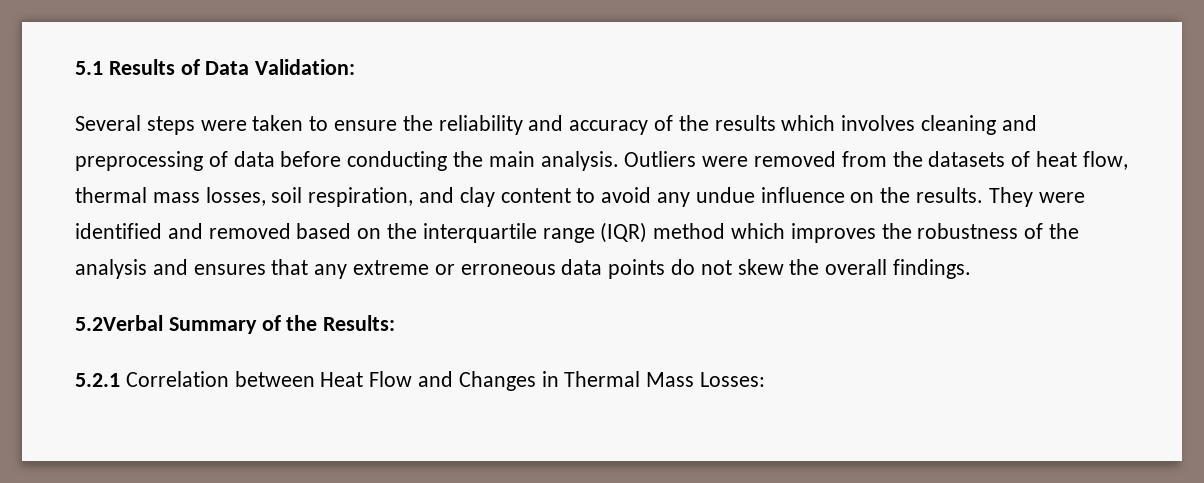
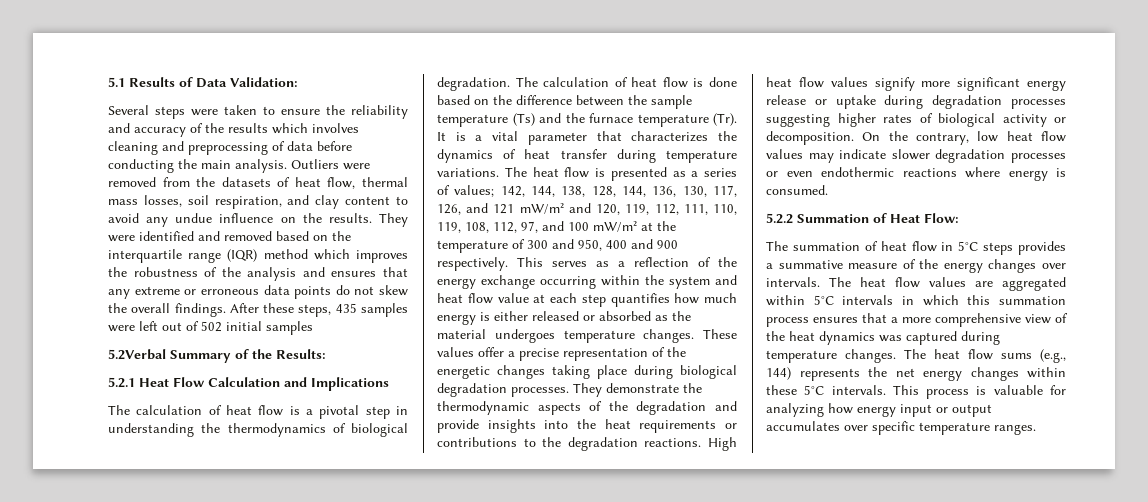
(972, 269) none -> [229,303,408,317] [108,321,313,335] After these steps, 435 samples were left out of 502 initial samples
[125,371,766,391] Correlation between Heat Flow and Changes in Thermal Mass Losses: -> [139,377,389,391] [108,405,408,419] [108,423,408,437] [437,77,737,91] [437,95,692,109] [437,113,737,127] [437,131,737,145] [437,149,737,163] [437,167,737,181] [437,185,737,197] [437,203,737,215] [437,221,676,233] [437,239,678,253] [437,257,737,271] [437,275,737,289] [437,293,737,307] [437,311,691,325] [437,329,737,343] [437,347,686,361] [437,365,737,379] [437,383,702,397] [437,401,737,415] [437,419,737,433] [437,437,737,451] [766,77,1066,91] [766,95,1066,109] [766,113,1066,127] [766,131,1066,145] [766,149,1066,163] [766,167,1066,181] [766,185,828,195] [766,213,959,224] [766,241,1066,255] [766,259,1066,273] [766,277,1066,291] [766,295,1066,306] [766,313,1068,327] [766,331,1000,345] [766,349,1066,363] [766,367,1066,381] [766,385,1066,399] [766,403,992,417] [766,421,1036,435] Heat Flow Calculation and Implications // The calculation of heat flow is a pivotal step in understanding the thermodynamics of biological degradation. The calculation of heat flow is done based on the difference between the sample temperature (Ts) and the furnace temperature (Tr). It is a vital parameter that characterizes the dynamics of heat transfer during temperature variations. The heat flow is presented as a series of values; 142, 144, 138, 128, 144, 136, 130, 117, 126, and 121 mW/m² and 120, 119, 112, 111, 110, 119, 108, 112, 97, and 100 mW/m² at the temperature of 300 and 950, 400 and 900 respectively. This serves as a reflection of the energy exchange occurring within the system and heat flow value at each step quantifies how much energy is either released or absorbed as the material undergoes temperature changes. These values offer a precise representation of the energetic changes taking place during biological degradation processes. They demonstrate the thermodynamic aspects of the degradation and provide insights into the heat requirements or contributions to the degradation reactions. High heat flow values signify more significant energy release or uptake during degradation processes suggesting higher rates of biological activity or decomposition. On the contrary, low heat flow values may indicate slower degradation processes or even endothermic reactions where energy is consumed. // 5.2.2 Summation of Heat Flow: // The summation of heat flow in 5°C steps provides a summative measure of the energy changes over intervals. The heat flow values are aggregated within 5°C intervals in which this summation process ensures that a more comprehensive view of the heat dynamics was captured during temperature changes. The heat flow sums (e.g., 144) represents the net energy changes within these 5°C intervals. This process is valuable for analyzing how energy input or output accumulates over specific temperature ranges.

